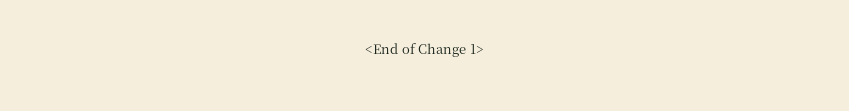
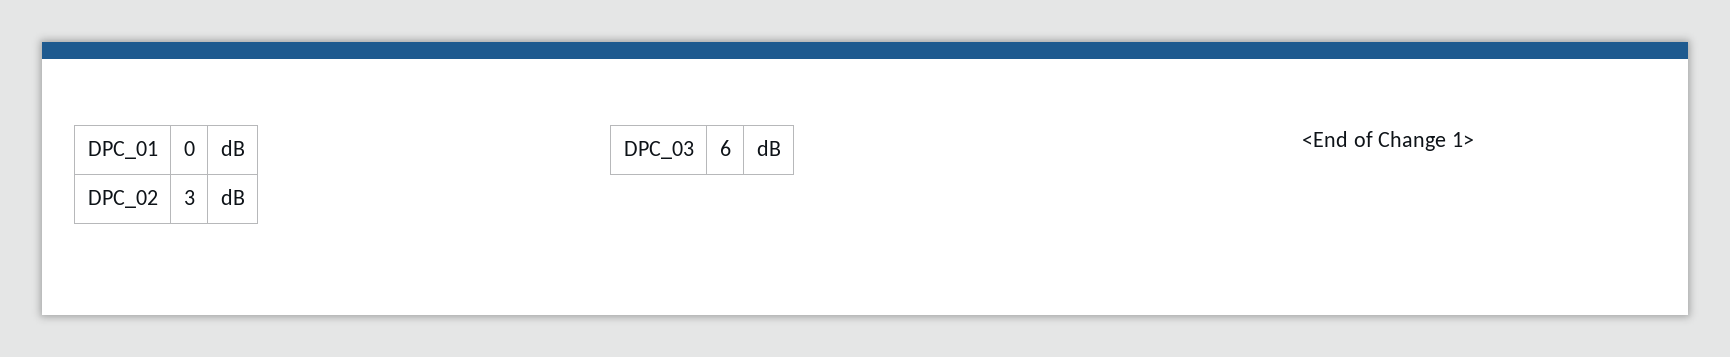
(365, 48) none -> [87,141,158,159] [183,141,195,156] [220,140,245,156] [87,190,158,208] [183,190,195,205] [220,189,245,205] [623,141,694,159] [719,140,731,156] [756,140,781,156] DPC_01 | 0 | dB // DPC_02 | 3 | dB // DPC_03 | 6 | dB //

